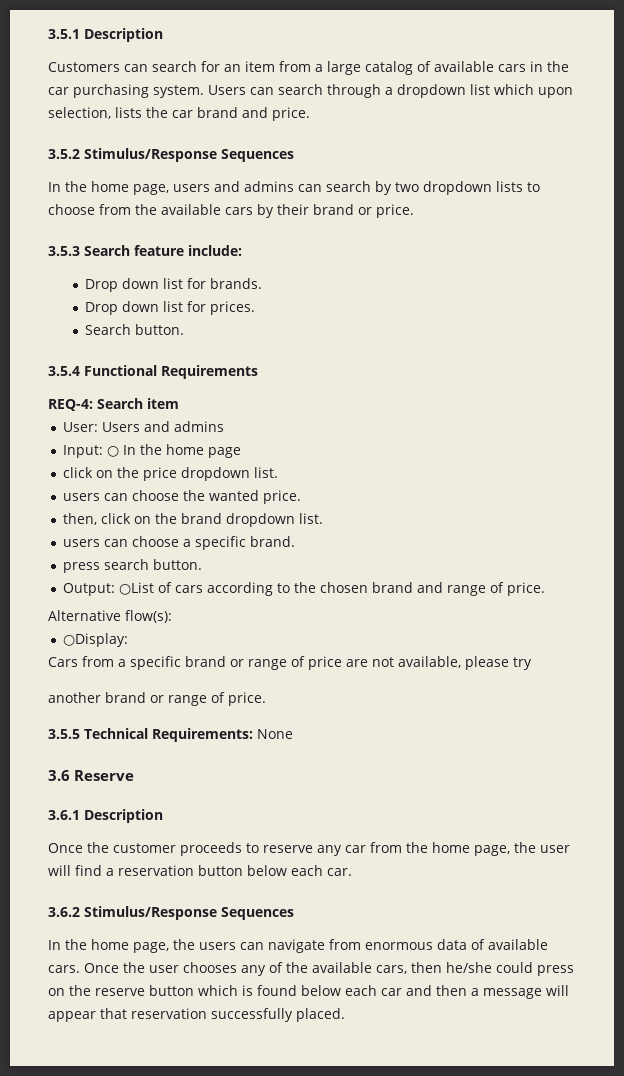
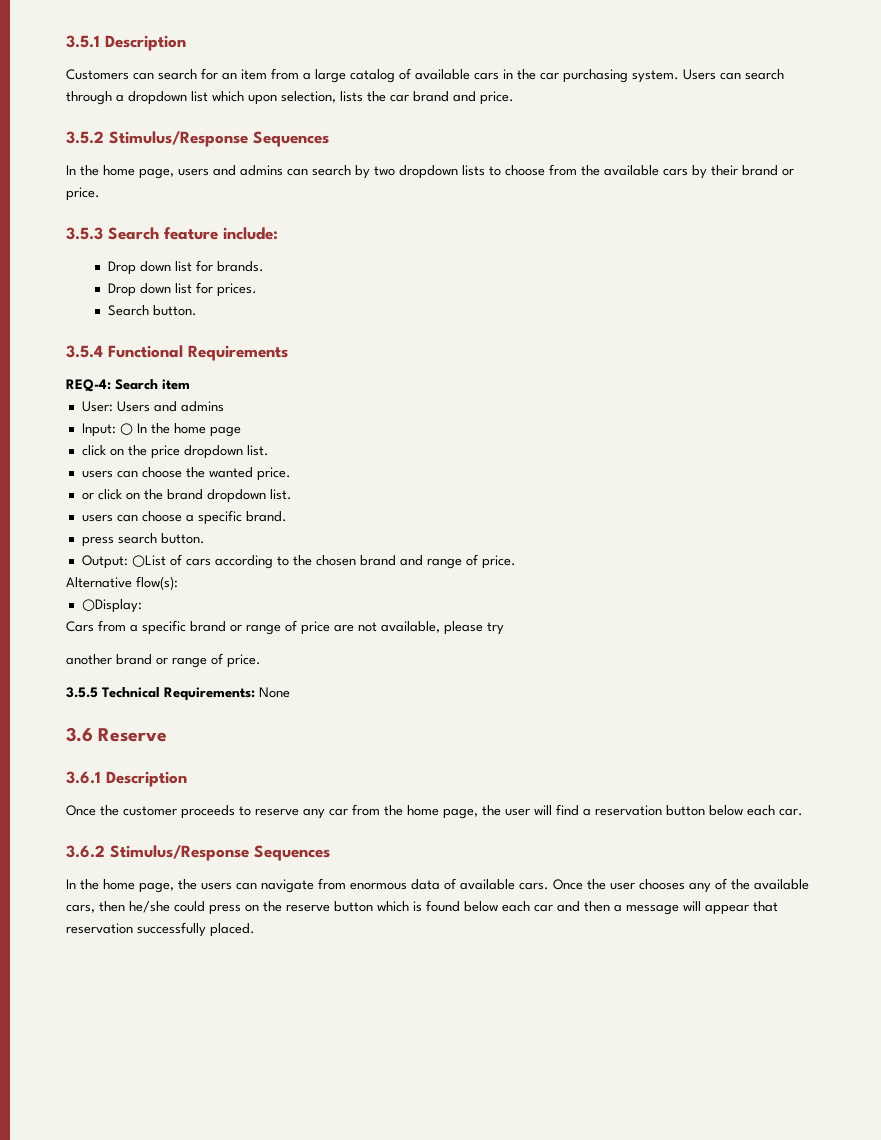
[62,513,97,525] then, -> [81,492,94,500] or

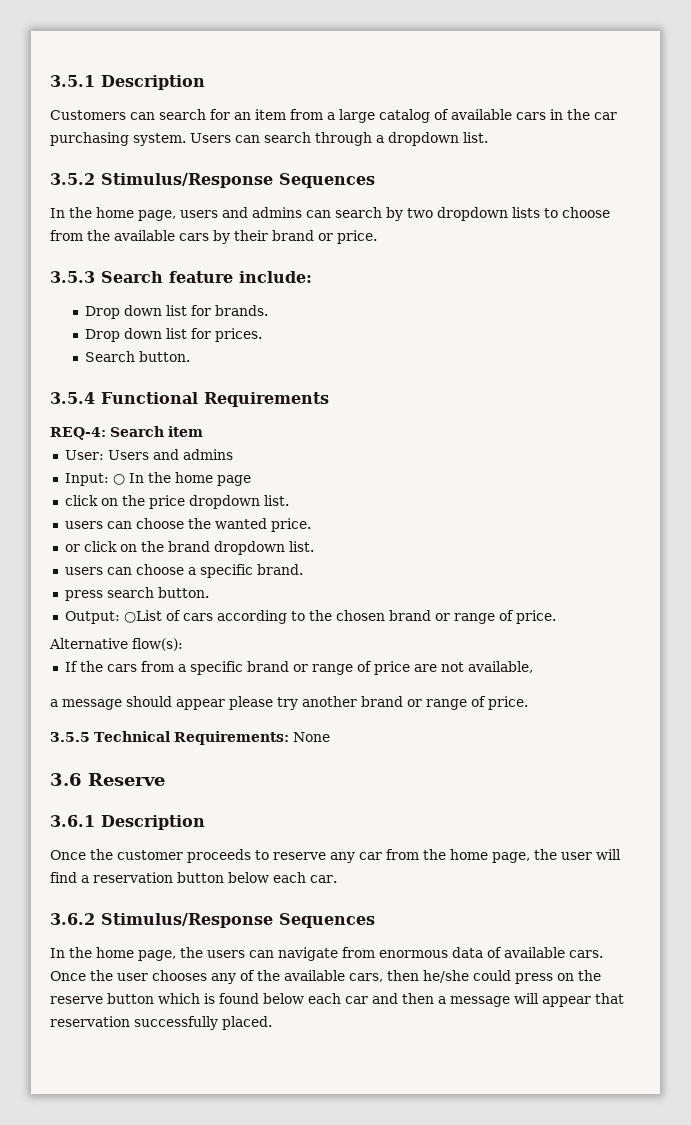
[191,91,514,105] list which upon selection, lists the car brand and price. -> [463,132,488,143] list.
[399,555,423,566] and -> [434,613,450,621] or
[81,599,142,613] [66,621,94,632] ○Display: // Cars -> [64,661,137,672] If the cars
(440, 627) none -> [50,696,225,710] // a message should appear
(504, 628) // -> (298, 703) none

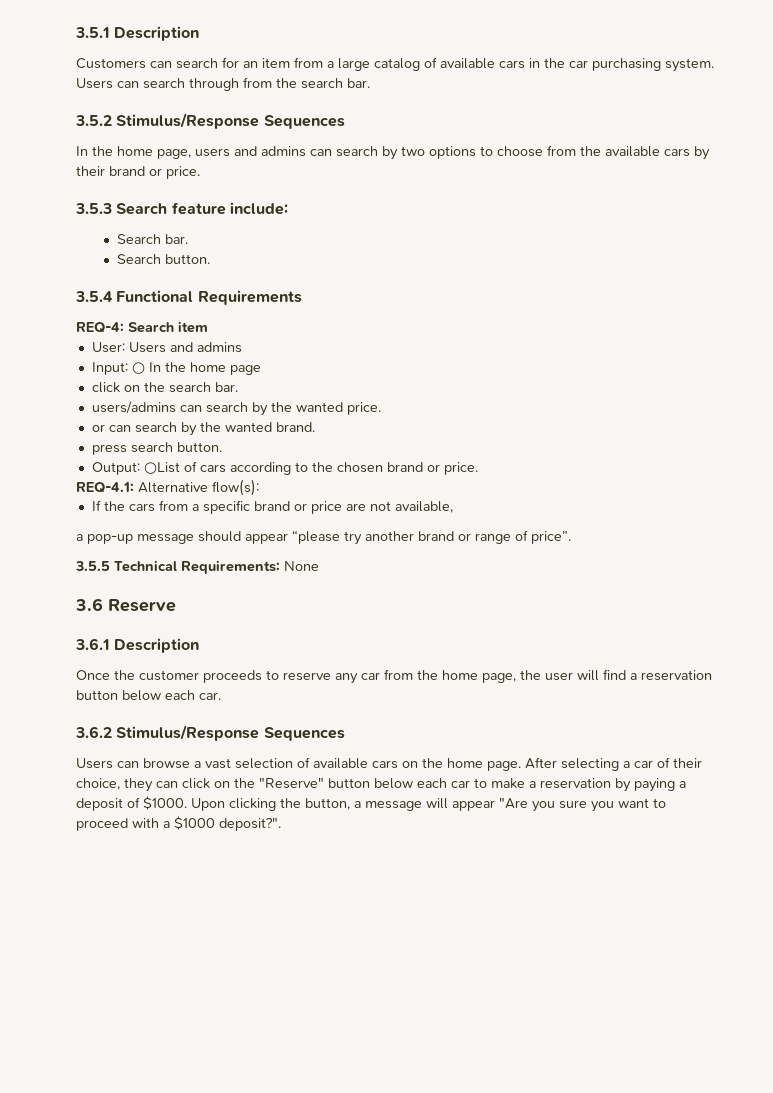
[376,132,488,146] a dropdown list. -> [243,77,370,89] from the search bar.
[437,207,540,221] dropdown lists -> [429,146,476,159] options
[84,305,268,319] [84,328,262,342] Drop down list for brands. // Drop down list for prices. -> [117,234,189,244] Search bar.
[148,495,289,509] [64,518,311,532] [64,541,314,555] [64,564,253,578] price dropdown list. // users can choose the wanted price. // or click on the brand dropdown list. // users can choose a specific -> [168,382,238,393] [91,401,381,416] [91,422,272,436] search bar. // users/admins can search by the wanted price. // or can search by the wanted
[453,610,556,624] range of price. // -> [443,462,478,475] [76,482,134,493] price. // REQ-4.1:
[311,661,372,675] range of -> (307, 507) none
(58, 703) none -> [87,534,133,544] pop-up
[229,696,273,710] please -> [292,530,340,544] “please
[488,696,528,710] price. -> [531,531,571,544] price”.
[50,947,603,961] [50,970,601,984] [50,993,624,1007] [50,1016,272,1030] In the home page, the users can navigate from enormous data of available cars. Once the user chooses any of the available cars, then he/she could press on the reserve button which is found below each car and then a message will appear that reservation successfully placed. -> [76,757,702,771] [76,777,686,792] [76,796,666,812] [76,816,281,831] Users can browse a vast selection of available cars on the home page. After selecting a car of their choice, they can click on the "Reserve" button below each car to make a reservation by paying a deposit of $1000. Upon clicking the button, a message will appear "Are you sure you want to proceed with a $1000 deposit?".

